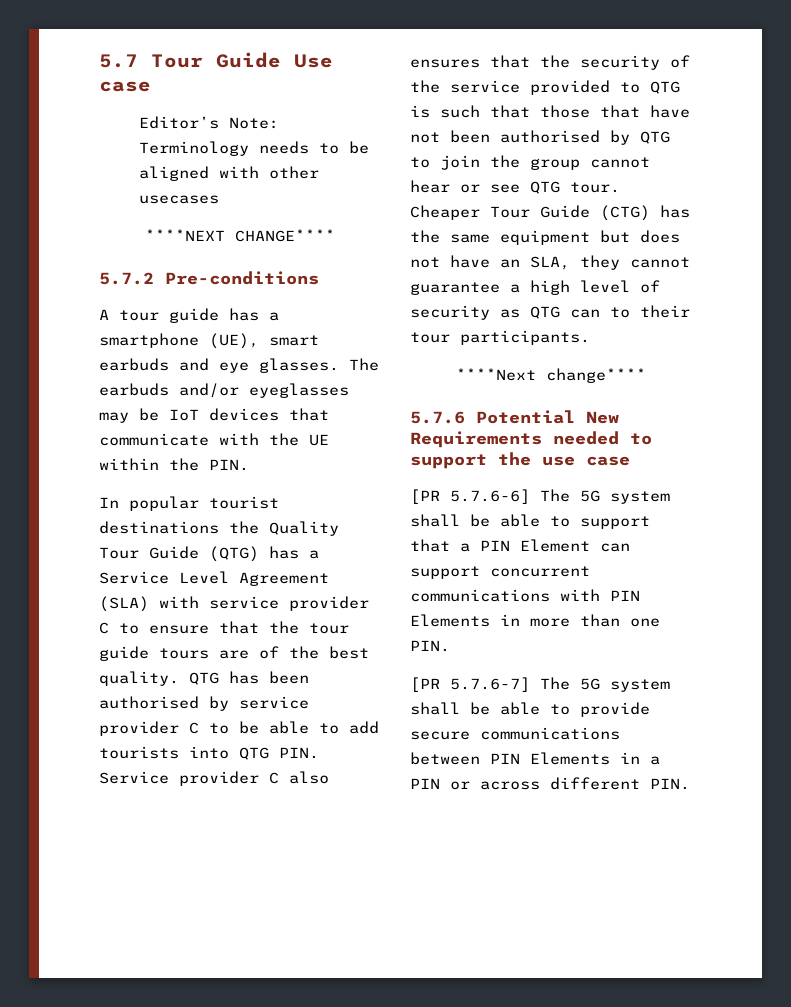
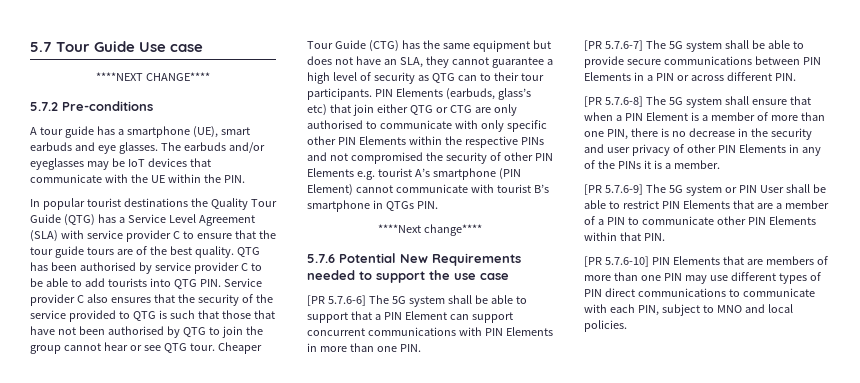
[139,116,280,129] [139,141,370,156] [139,166,320,181] [139,195,220,204] // Editor’s Note: Terminology needs to be aligned with other usecases -> (204, 48) none
(590, 337) none -> [374,88,531,100] [307,104,517,116] [307,120,547,132] [307,136,544,148] [307,152,553,164] [307,168,521,180] [307,184,549,196] [307,200,438,212] PIN Elements (earbuds, glass’s etc) that join either QTG or CTG are only authorised to communicate with only specific other PIN Elements within the respective PINs and not compromised the security of other PIN Elements e.g. tourist A’s smartphone (PIN Element) cannot communicate with tourist B’s smartphone in QTGs PIN.
(690, 784) none -> [584,96,811,108] [584,112,825,121] [584,128,812,140] [584,144,821,156] [584,160,720,169] [584,184,826,196] [584,200,829,209] [584,216,816,225] [584,232,665,241] [584,256,828,267] [584,272,821,284] [584,288,815,297] [584,304,793,316] [584,320,627,332] // [PR 5.7.6-8] The 5G system shall ensure that when a PIN Element is a member of more than one PIN, there is no decrease in the security and user privacy of other PIN Elements in any of the PINs it is a member. // [PR 5.7.6-9] The 5G system or PIN User shall be able to restrict PIN Elements that are a member of a PIN to communicate other PIN Elements within that PIN. // [PR 5.7.6-10] PIN Elements that are members of more than one PIN may use different types of PIN direct communications to communicate with each PIN, subject to MNO and local policies.

